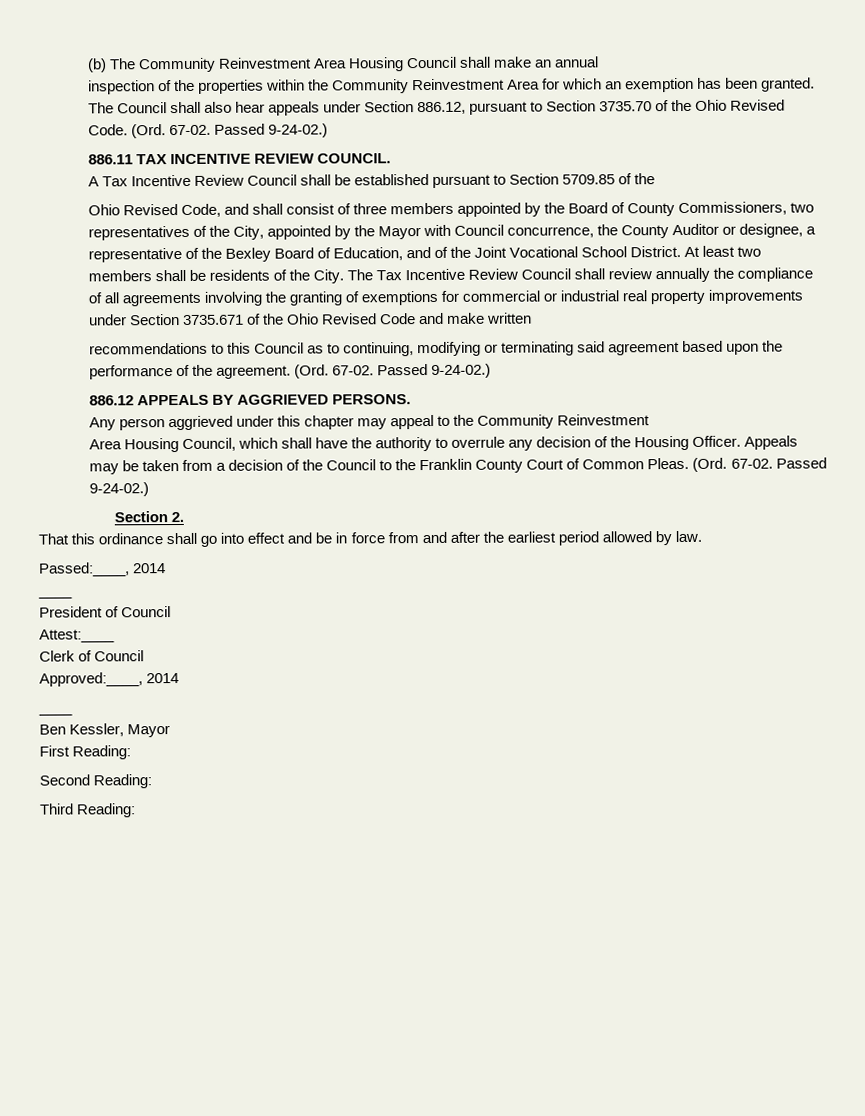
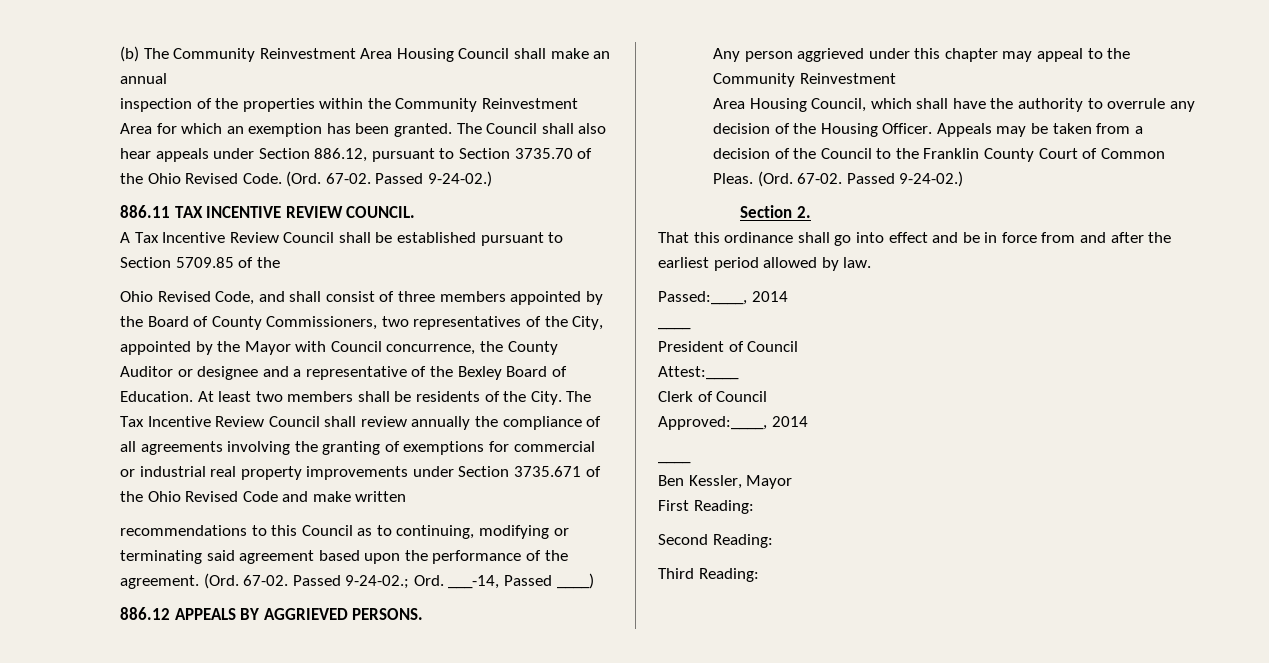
[739,223,804,238] designee, -> [197,366,289,380] designee and
[332,245,682,261] Education, and of the Joint Vocational School District. -> [119,391,193,402] Education.
[430,363,491,379] 9-24-02.) -> [345,573,594,589] 9-24-02.; Ord. ___-14, Passed ____)

